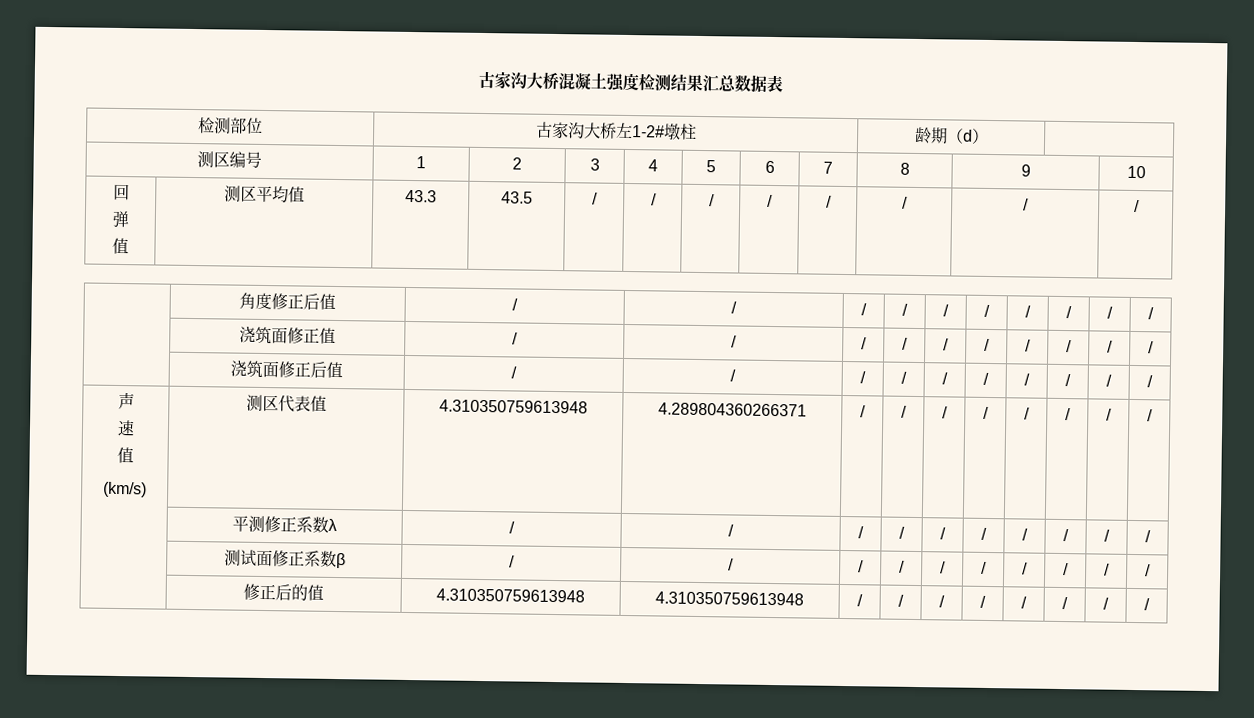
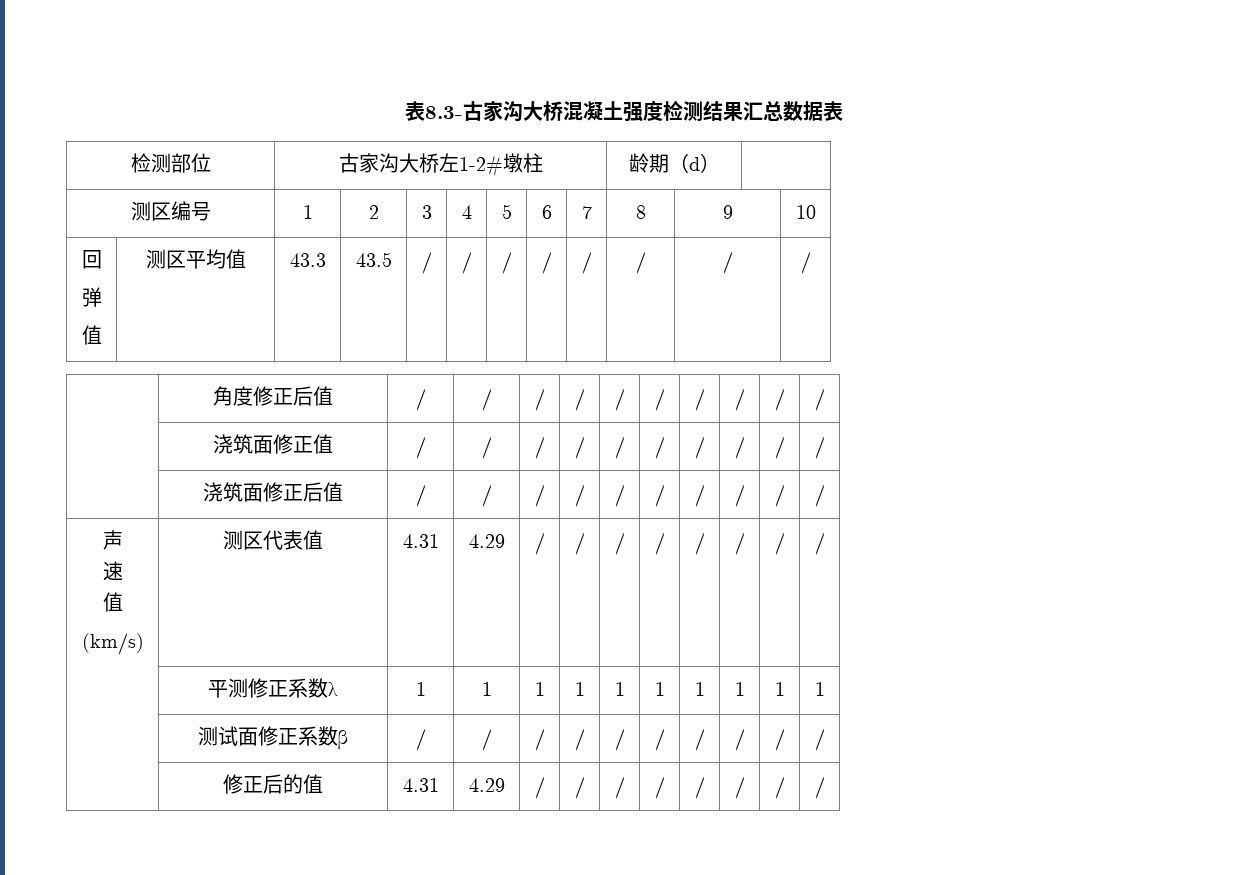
(478, 79) none -> [404,101,463,121] 表8.3-
[439,399,588,414] [658,402,808,417] 4.310350759613948 | 4.289804360266371 -> [402,534,439,548] [468,534,505,548] 4.31 | 4.29
[509,521,515,534] [728,524,735,537] [858,526,864,539] [899,526,905,539] [940,527,946,540] [981,527,987,540] [1022,528,1028,541] [1063,529,1069,542] [1104,529,1110,542] [1145,530,1151,543] / | / | / | / | / | / | / | / | / | / -> [415,682,426,696] [481,682,492,696] [534,682,545,696] [574,682,585,696] [614,682,625,696] [654,682,665,696] [694,682,705,696] [734,682,745,696] [774,682,785,696] [814,682,825,696] 1 | 1 | 1 | 1 | 1 | 1 | 1 | 1 | 1 | 1
[436,588,585,603] [655,591,805,606] 4.310350759613948 | 4.310350759613948 -> [402,778,439,792] [468,778,505,792] 4.31 | 4.29

